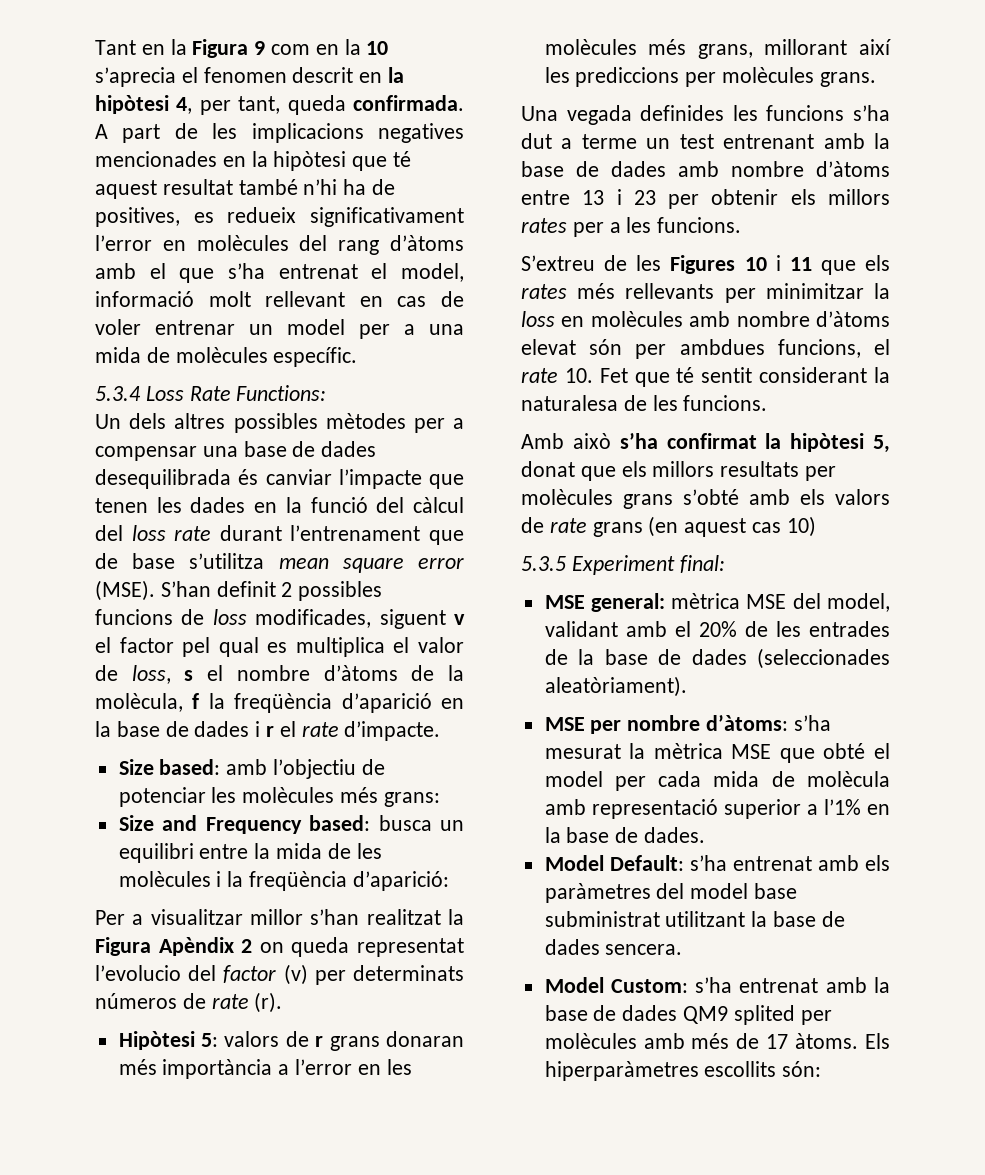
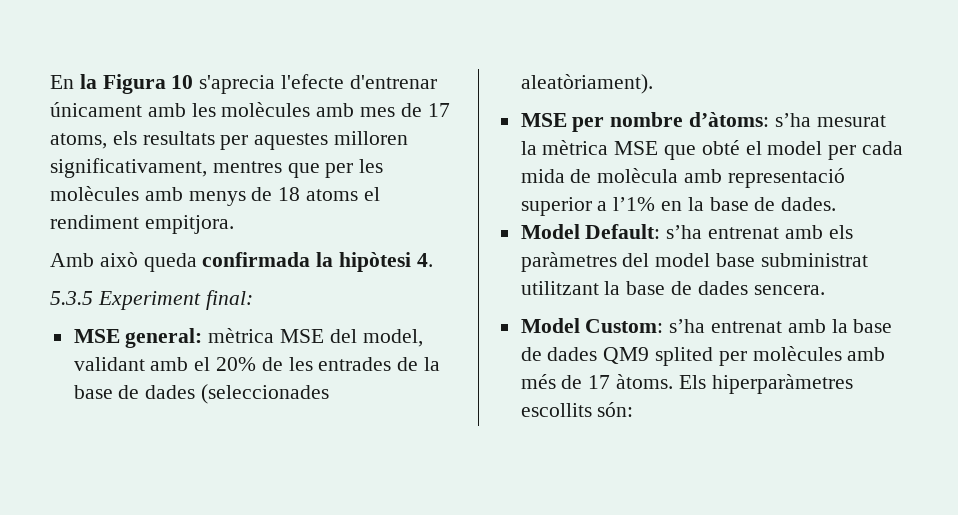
[95,39,389,58] [95,67,405,87] [95,95,464,115] [95,123,464,143] [95,151,412,171] [95,179,396,199] [95,207,464,227] [95,235,464,255] [95,263,464,283] [95,291,465,307] [95,319,464,339] [95,347,358,367] [95,385,327,401] [95,413,464,433] [95,441,377,461] [95,469,464,489] [95,497,465,513] [95,525,464,545] [95,553,464,573] [95,580,383,601] [95,609,465,629] [95,637,464,657] [95,665,465,684] [95,693,464,713] [95,721,441,741] [118,759,385,779] [118,787,440,807] [118,815,464,834] [118,843,382,863] [118,871,449,891] [95,909,464,925] [95,937,464,957] [95,964,465,985] [95,992,283,1013] [118,1031,465,1051] [118,1059,412,1079] [544,39,891,59] [544,67,876,87] [521,105,890,125] [521,133,890,149] [521,161,890,177] [521,189,890,209] [521,217,742,237] [521,255,890,275] [521,283,890,303] [521,311,890,327] [521,339,890,359] [521,367,890,387] [521,395,768,411] [521,433,890,453] [521,461,837,481] [521,489,890,509] [521,516,816,537] Tant en la Figura 9 com en la 10 s’aprecia el fenomen descrit en la hipòtesi 4, per tant, queda confirmada. A part de les implicacions negatives mencionades en la hipòtesi que té aquest resultat també n’hi ha de positives, es redueix significativament l’error en molècules del rang d’àtoms amb el que s’ha entrenat el model, informació molt rellevant en cas de voler entrenar un model per a una mida de molècules específic. // 5.3.4 Loss Rate Functions: // Un dels altres possibles mètodes per a compensar una base de dades desequilibrada és canviar l’impacte que tenen les dades en la funció del càlcul del loss rate durant l’entrenament que de base s’utilitza mean square error (MSE). S’han definit 2 possibles funcions de loss modificades, siguent v el factor pel qual es multiplica el valor de loss, s el nombre d’àtoms de la molècula, f la freqüència d’aparició en la base de dades i r el rate d’impacte. // Size based: amb l’objectiu de potenciar les molècules més grans: // Size and Frequency based: busca un equilibri entre la mida de les molècules i la freqüència d’aparició: // Per a visualitzar millor s’han realitzat la Figura Apèndix 2 on queda representat l’evolucio del factor (v) per determinats números de rate (r). // Hipòtesi 5: valors de r grans donaran més importància a l’error en les molècules més grans, millorant així les prediccions per molècules grans. // Una vegada definides les funcions s’ha dut a terme un test entrenant amb la base de dades amb nombre d’àtoms entre 13 i 23 per obtenir els millors rates per a les funcions. // S’extreu de les Figures 10 i 11 que els rates més rellevants per minimitzar la loss en molècules amb nombre d’àtoms elevat són per ambdues funcions, el rate 10. Fet que té sentit considerant la naturalesa de les funcions. // Amb això s’ha confirmat la hipòtesi 5, donat que els millors resultats per molècules grans s’obté amb els valors de rate grans (en aquest cas 10) -> [50,74,437,94] [50,102,450,117] [50,131,409,150] [50,158,384,178] [50,186,380,206] [50,215,234,234] [50,252,433,272] En la Figura 10 s'aprecia l'efecte d'entrenar únicament amb les molècules amb mes de 17 atoms, els resultats per aquestes milloren significativament, mentres que per les molècules amb menys de 18 atoms el rendiment empitjora. // Amb això queda confirmada la hipòtesi 4.

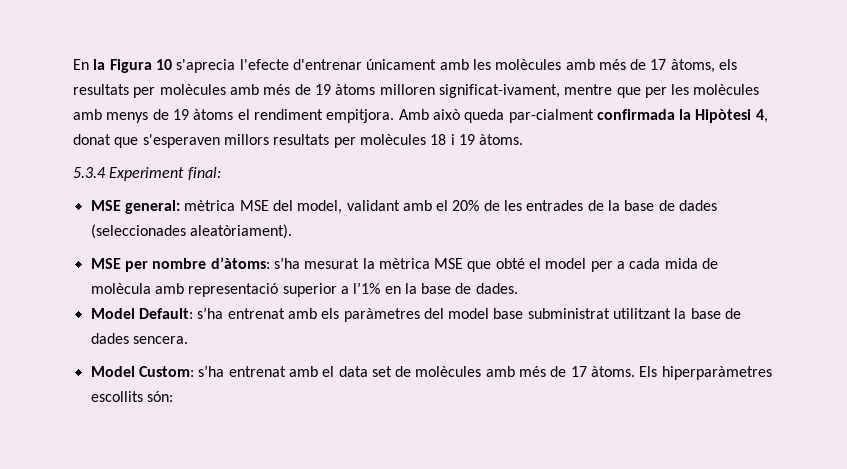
[360,103,450,117] [50,133,107,149] mes de 17 atoms, -> [598,59,715,73] més de 17 àtoms,
[254,131,409,150] [50,158,282,178] aquestes milloren significativament, mentres -> [159,84,613,98] molècules amb més de 19 àtoms milloren significat-ivament, mentre
[278,187,359,201] 18 atoms -> [172,109,234,120] 19 àtoms
(234, 224) // -> (395, 116) none
(197, 262) none -> [508,109,594,123] par-cialment
[339,252,433,272] [50,291,93,305] hipòtesi 4. // 5.3.5 -> [695,109,768,123] [73,134,524,148] [73,167,106,178] Hipòtesi 4, donat que s'esperaven millors resultats per molècules 18 i 19 àtoms. // 5.3.4
(857, 152) none -> [617,261,626,269] a
[831,319,893,333] [520,347,747,366] la base de dades QM9 splited per -> [322,366,412,377] el data set de

